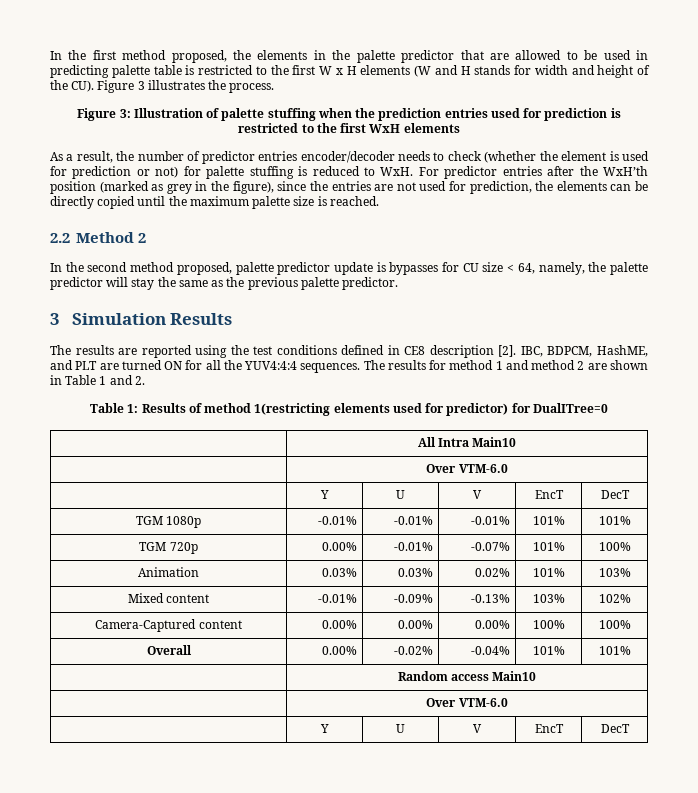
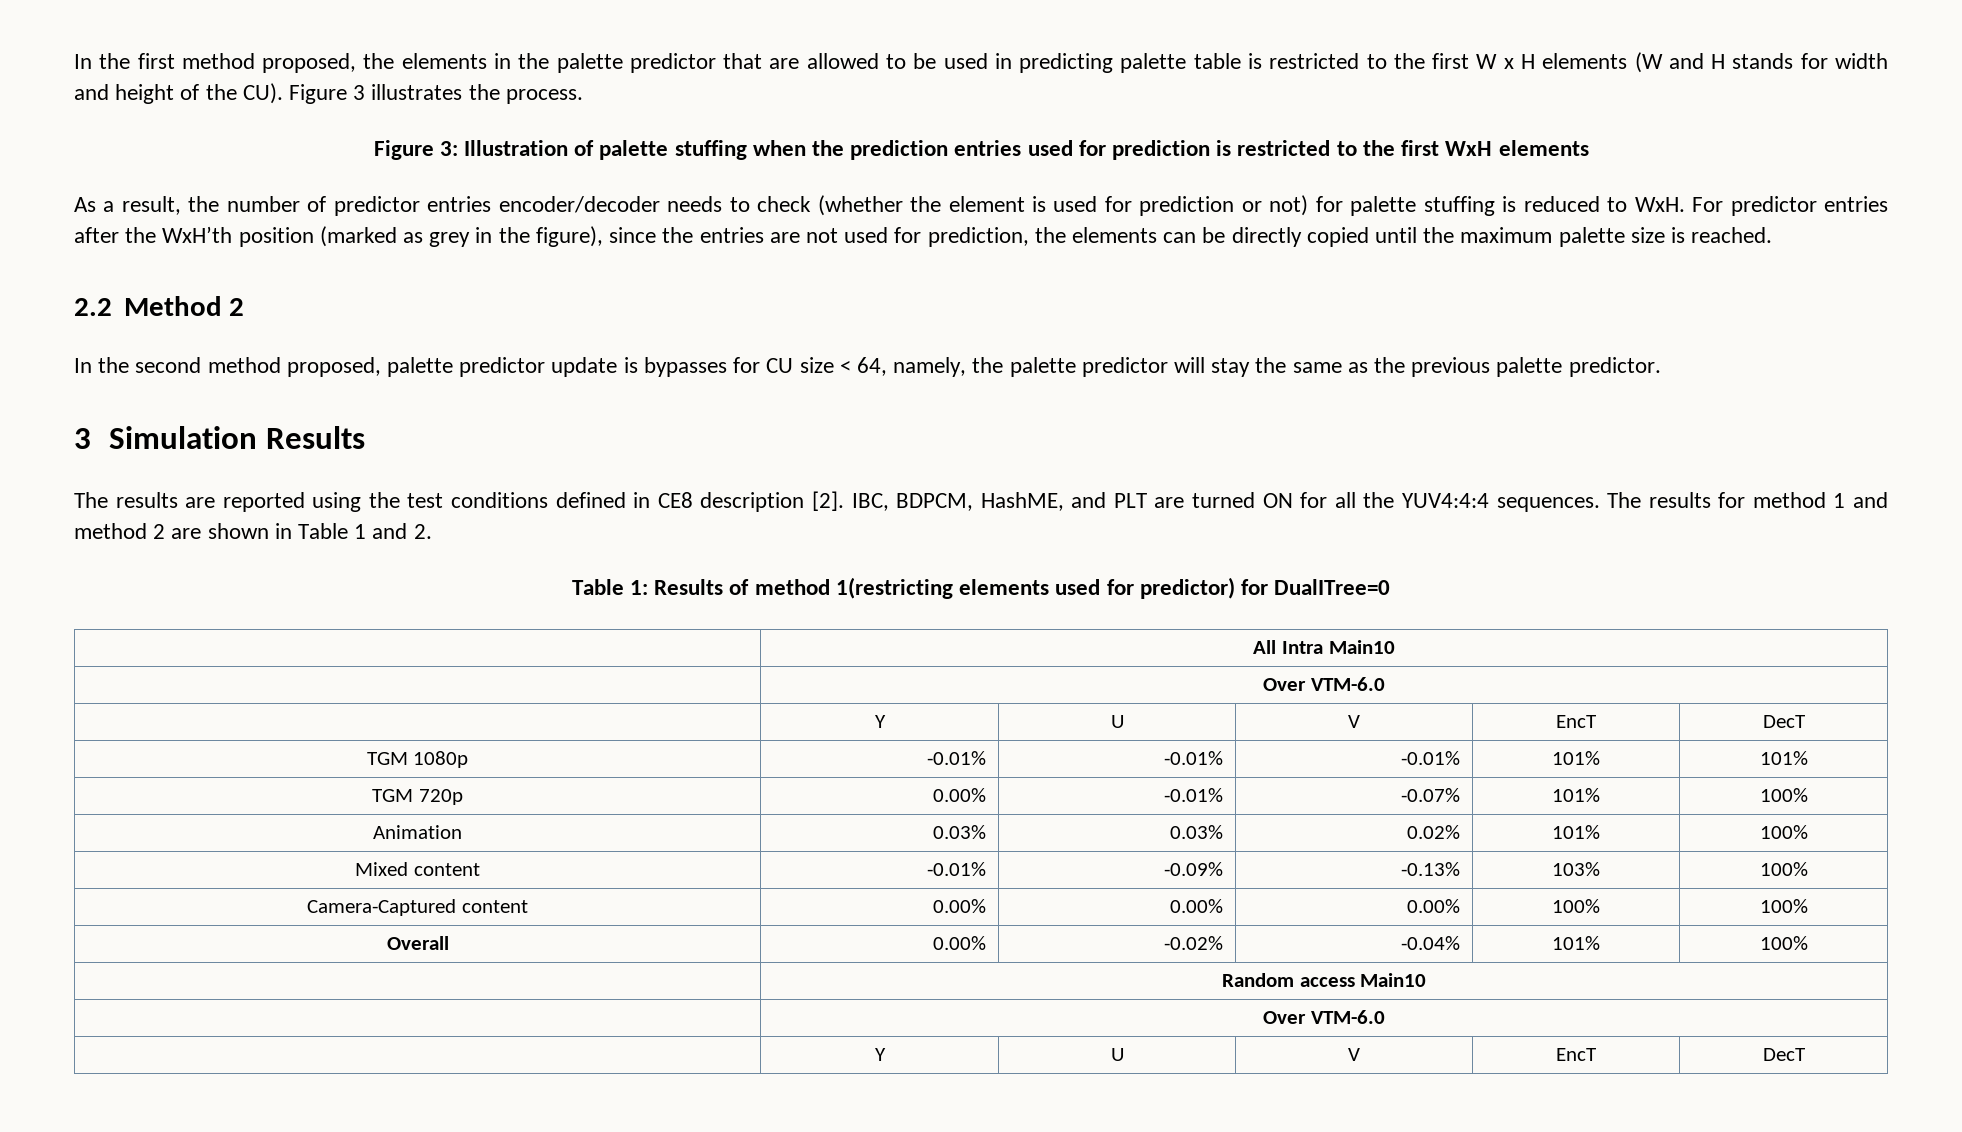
[598,568,631,577] 103% -> [1759,825,1808,839] 100%
[598,594,631,603] 102% -> [1759,862,1808,876] 100%
[598,646,631,655] 101% -> [1759,936,1808,950] 100%

